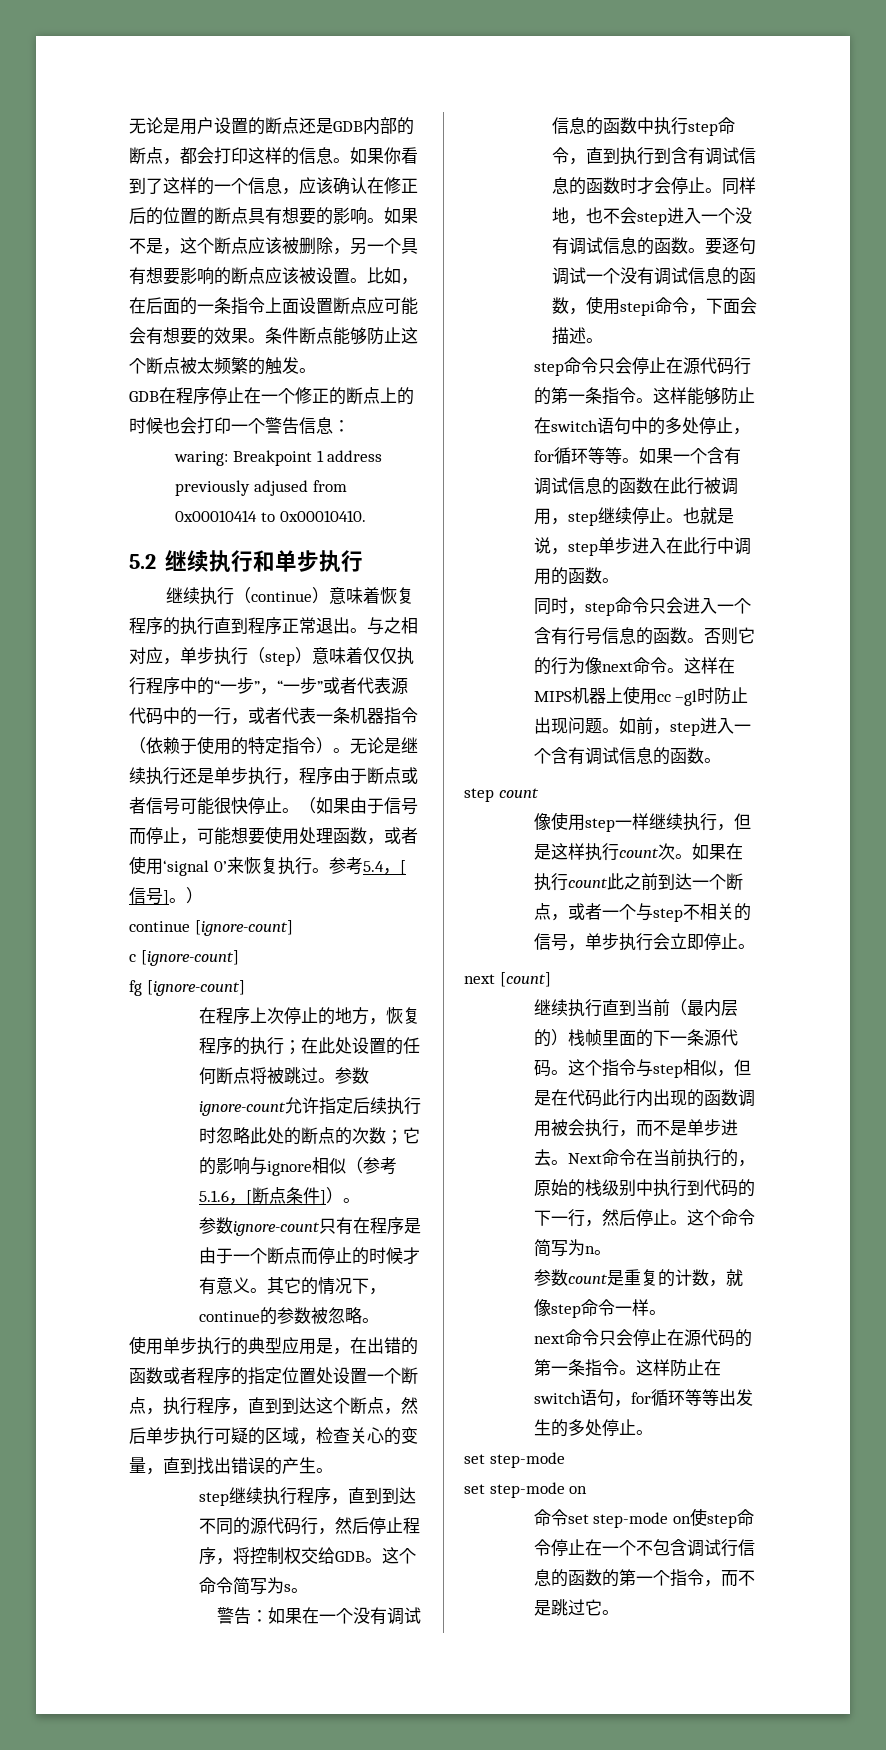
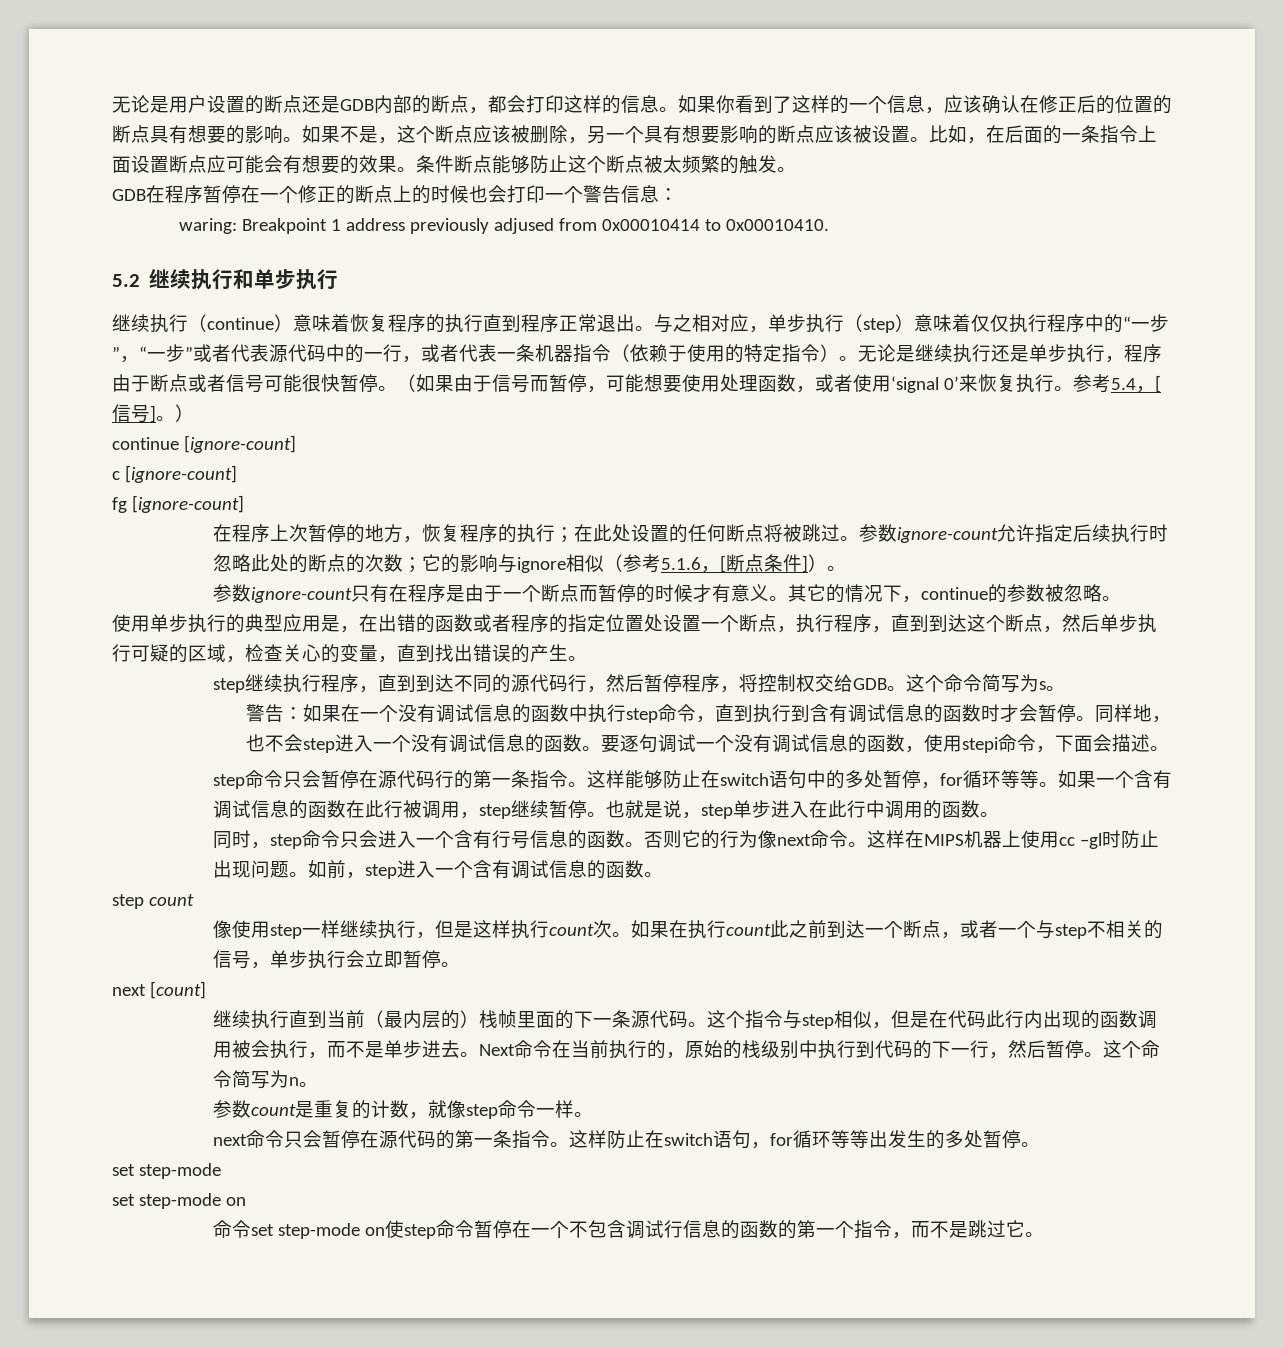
[210,387,244,404] 停止 -> [203,185,241,203] 暂停
[248,797,282,814] 停止 -> [340,374,378,392] 暂停
[146,827,180,844] 停止 -> [549,374,587,392] 暂停
[283,1007,318,1024] 停止 -> [307,524,346,542] 暂停
[317,1247,352,1264] 停止 -> [597,584,636,602] 暂停
[368,1517,403,1534] 停止 -> [643,674,682,692] 暂停
[670,177,705,194] 停止 -> [1038,704,1077,722] 暂停
[631,357,666,374] 停止 -> [320,770,359,788] 暂停
[698,417,733,434] 停止 -> [882,770,921,788] 暂停
[631,507,666,524] 停止 -> [548,800,587,818] 暂停
[703,933,738,950] 停止 -> [402,950,441,968] 暂停
[635,1209,670,1226] 停止 -> [1045,1040,1084,1058] 暂停
[632,1329,667,1346] 停止 -> [321,1130,360,1148] 暂停
[601,1419,636,1436] 停止 -> [982,1130,1021,1148] 暂停
[550,1539,585,1556] 停止 -> [473,1220,512,1238] 暂停

